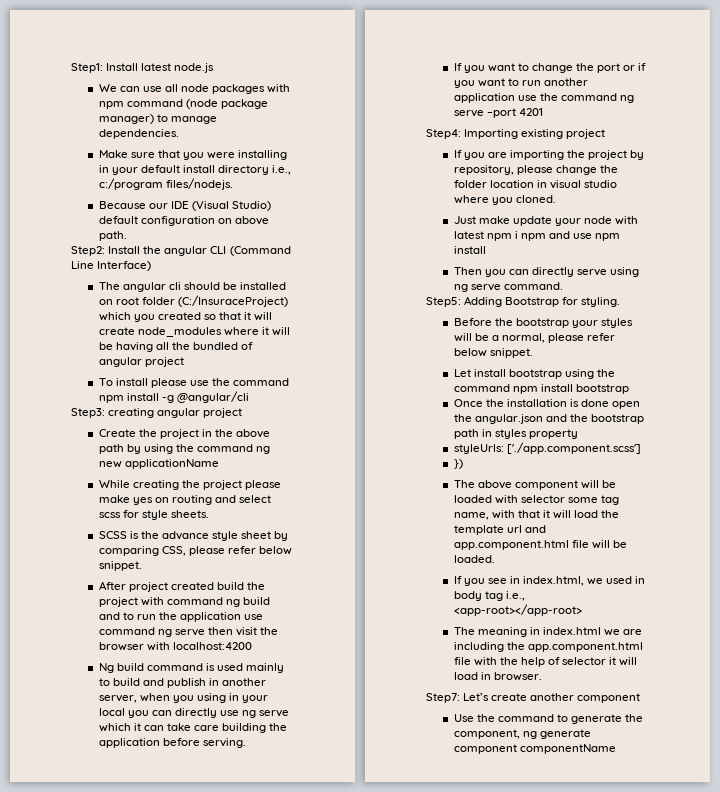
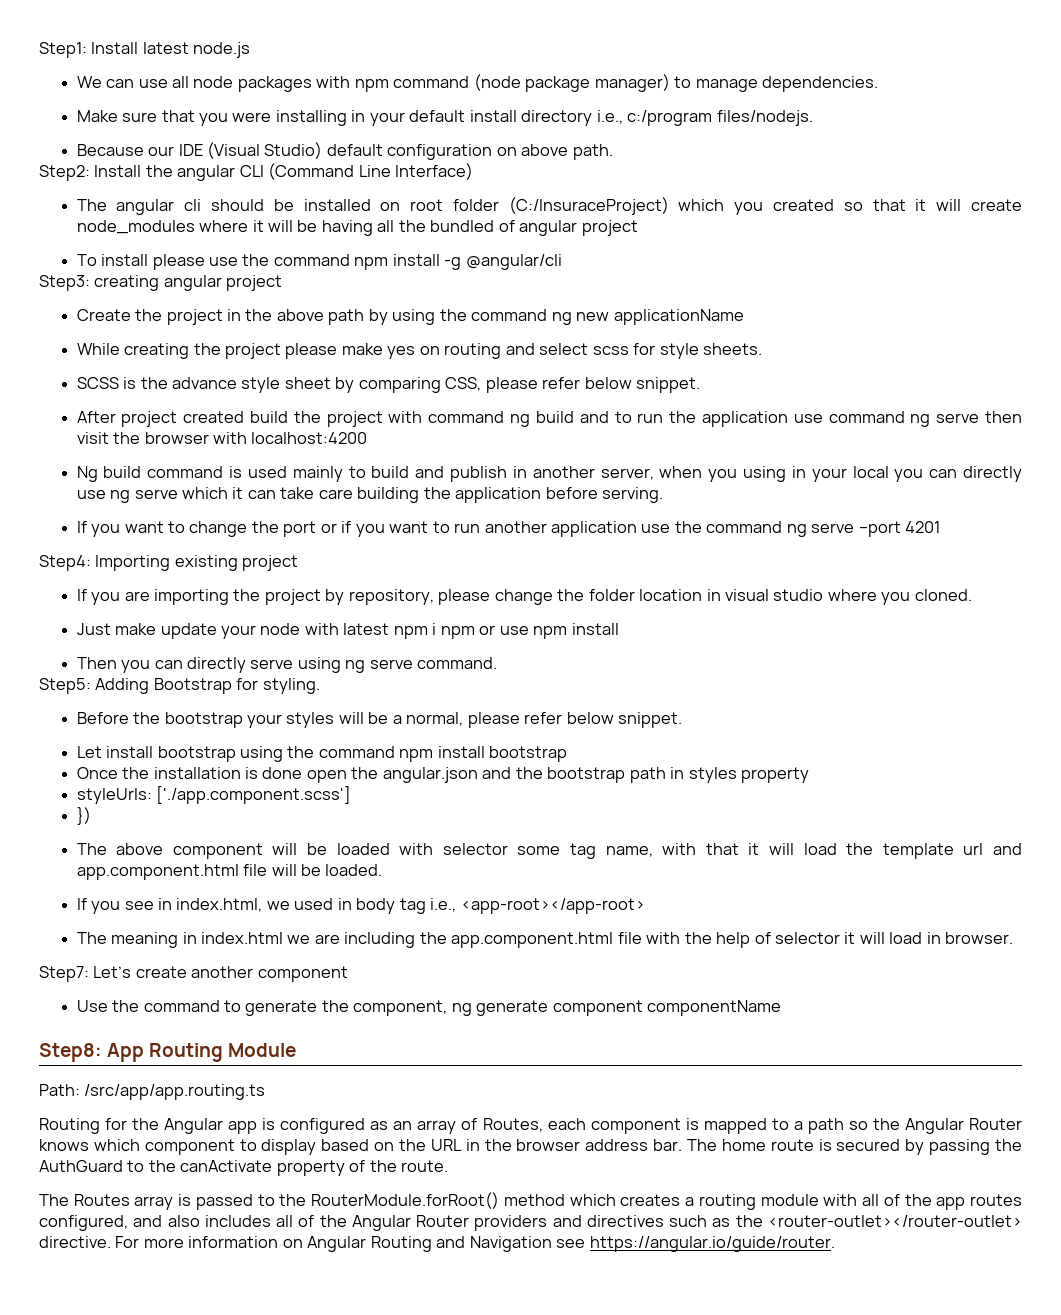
[549,231,571,239] and -> [479,625,496,635] or
(616, 749) none -> [39,1043,297,1062] [39,1084,266,1100] [39,1118,1022,1134] [39,1139,1023,1155] [39,1160,449,1176] [39,1192,1022,1210] [39,1215,1022,1231] [39,1236,835,1252] // Step8: App Routing Module // Path: /src/app/app.routing.ts // Routing for the Angular app is configured as an array of Routes, each component is mapped to a path so the Angular Router knows which component to display based on the URL in the browser address bar. The home route is secured by passing the AuthGuard to the canActivate property of the route. // The Routes array is passed to the RouterModule.forRoot() method which creates a routing module with all of the app routes configured, and also includes all of the Angular Router providers and directives such as the <router-outlet></router-outlet> directive. For more information on Angular Routing and Navigation see https://angular.io/guide/router.

